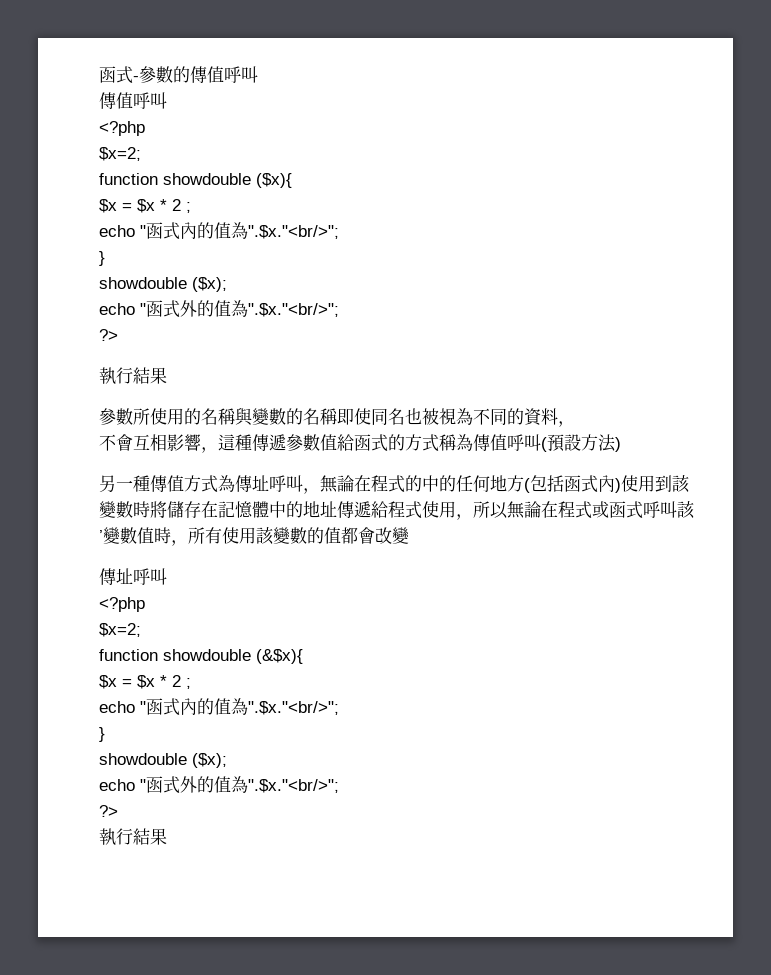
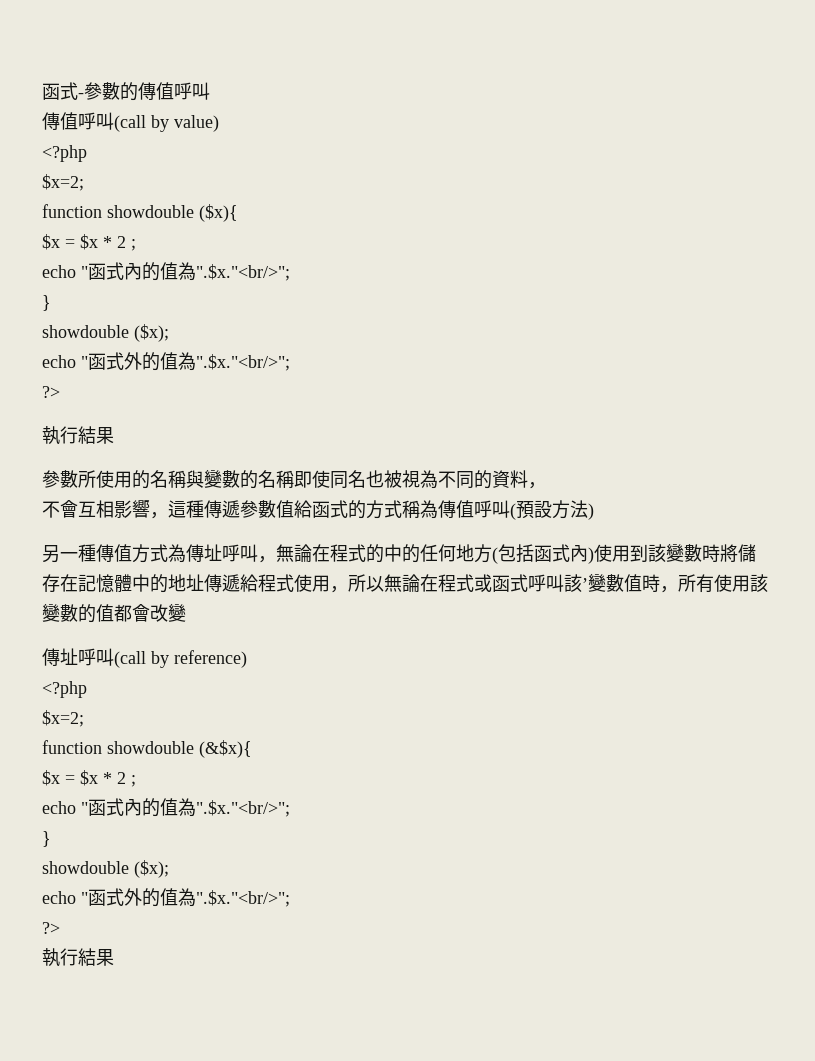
(167, 100) none -> [114,115,219,132] (call by value)
(167, 576) none -> [114,650,247,668] (call by reference)

